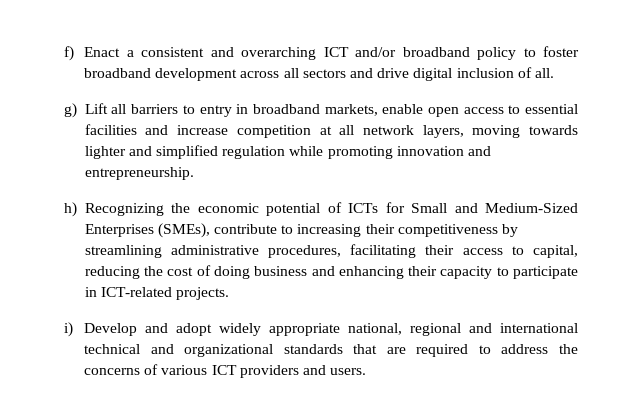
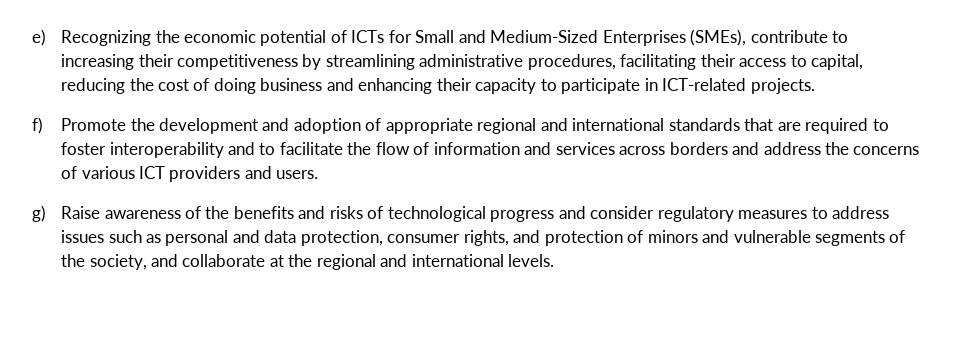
[64,46,579,61] [84,67,554,81] [64,103,578,118] [84,124,578,138] [84,145,492,159] [84,167,194,180] [64,202,77,217] f) Enact a consistent and overarching ICT and/or broadband policy to foster broadband development across all sectors and drive digital inclusion of all. // g) Lift all barriers to entry in broadband markets, enable open access to essential facilities and increase competition at all network layers, moving towards lighter and simplified regulation while promoting innovation and entrepreneurship. // h) -> [32,29,46,46] e)
[64,322,578,337] [84,344,274,357] i) Develop and adopt widely appropriate national, regional and international technical and organizational -> [32,117,665,134] f) Promote the development and adoption of appropriate regional and international
(491, 349) none -> [61,142,760,158] foster interoperability and to facilitate the flow of information and services across borders and
(367, 371) none -> [32,205,889,222] [61,230,906,246] [61,254,555,270] // g) Raise awareness of the benefits and risks of technological progress and consider regulatory measures to address issues such as personal and data protection, consumer rights, and protection of minors and vulnerable segments of the society, and collaborate at the regional and international levels.

